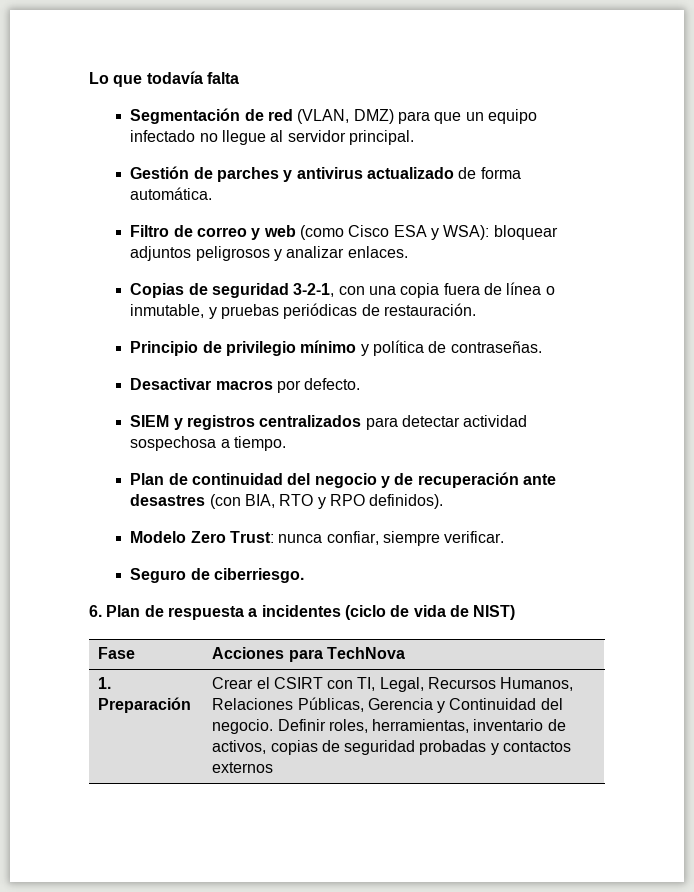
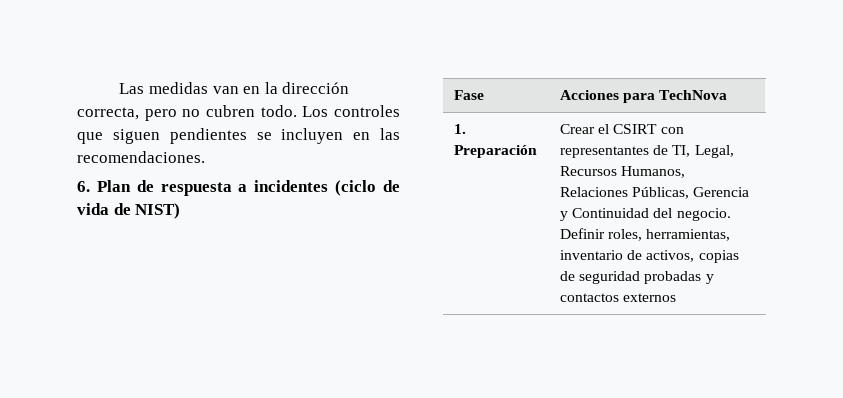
[89,71,239,87] [130,108,537,124] [130,130,414,145] [130,166,521,182] [130,187,213,200] [130,225,558,240] [130,246,408,261] [130,282,555,298] [130,303,476,319] [130,340,542,356] [130,378,361,393] [130,415,528,430] [130,436,286,451] [130,472,556,488] [130,494,444,509] [130,531,505,546] [130,568,304,583] Lo que todavía falta // Segmentación de red (VLAN, DMZ) para que un equipo infectado no llegue al servidor principal. // Gestión de parches y antivirus actualizado de forma automática. // Filtro de correo y web (como Cisco ESA y WSA): bloquear adjuntos peligrosos y analizar enlaces. // Copias de seguridad 3-2-1, con una copia fuera de línea o inmutable, y pruebas periódicas de restauración. // Principio de privilegio mínimo y política de contraseñas. // Desactivar macros por defecto. // SIEM y registros centralizados para detectar actividad sospechosa a tiempo. // Plan de continuidad del negocio y de recuperación ante desastres (con BIA, RTO y RPO definidos). // Modelo Zero Trust: nunca confiar, siempre verificar. // Seguro de ciberriesgo. -> [119,82,350,94] [77,105,400,121] [77,128,400,144] [77,151,205,163] Las medidas van en la dirección correcta, pero no cubren todo. Los controles que siguen pendientes se incluyen en las recomendaciones.
(354, 684) none -> [560,145,669,158] representantes de

